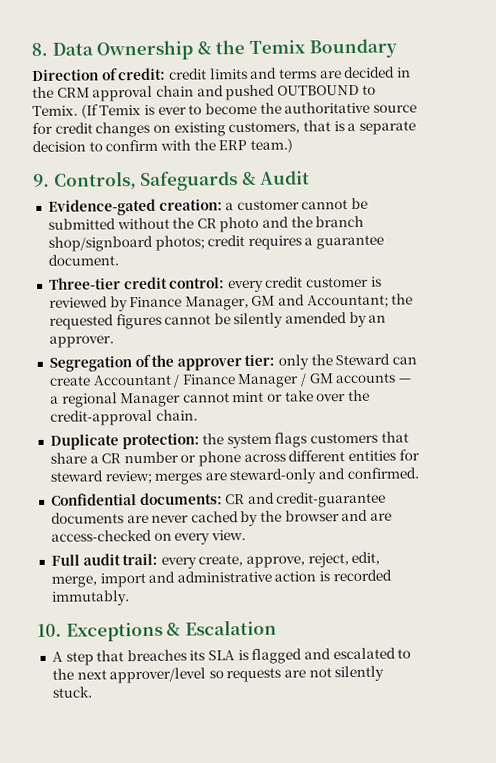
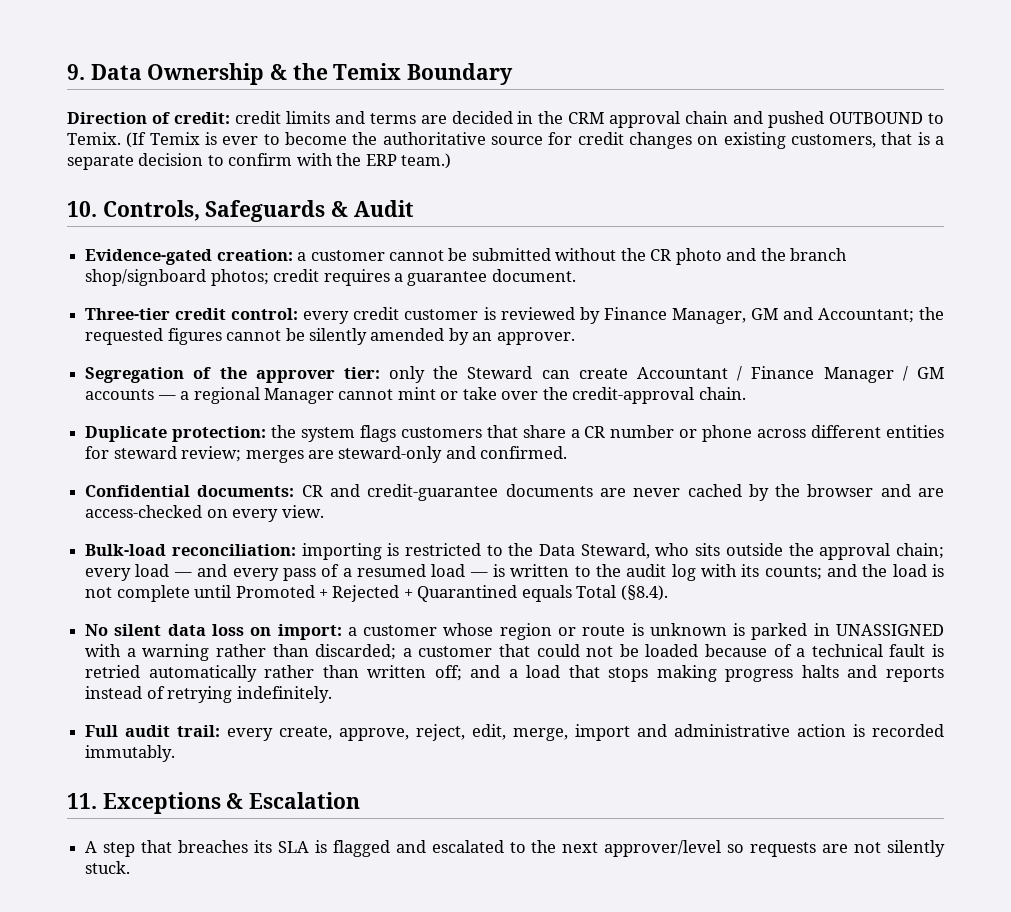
[31,42,48,57] 8. -> [67,64,85,80] 9.
[33,173,50,188] 9. -> [67,201,97,217] 10.
(246, 535) none -> [85,543,944,560] [85,564,944,581] [85,585,668,602] [85,623,944,640] [85,644,944,661] [85,665,944,682] [85,686,332,703] // Bulk-load reconciliation: importing is restricted to the Data Steward, who sits outside the approval chain; every load — and every pass of a resumed load — is written to the audit log with its counts; and the load is not complete until Promoted + Rejected + Quarantined equals Total (§8.4). // No silent data loss on import: a customer whose region or route is unknown is parked in UNASSIGNED with a warning rather than discarded; a customer that could not be loaded because of a technical fault is retried automatically rather than written off; and a load that stops making progress halts and reports instead of retrying indefinitely.
[37,623,62,637] 10. -> [67,793,97,809] 11.

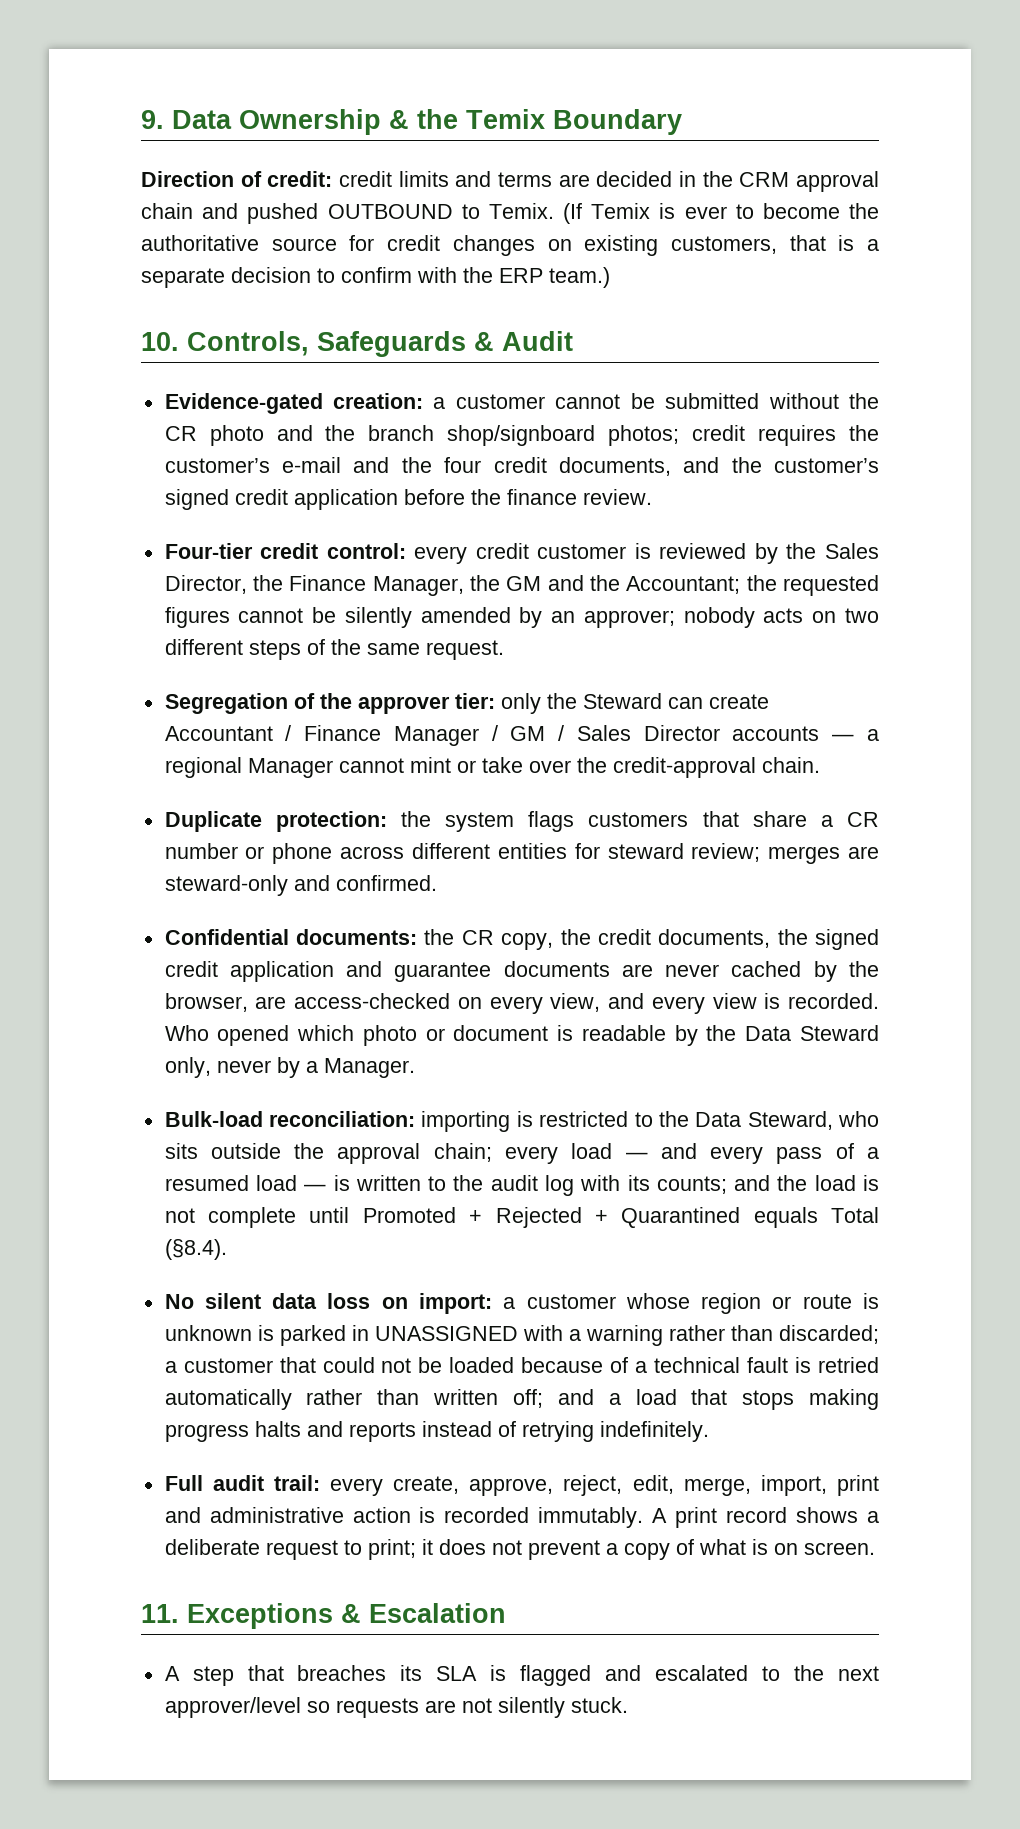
[393,269,576,286] [85,308,171,320] a guarantee document. // Three-tier -> [849,425,880,441] [164,457,880,476] [164,489,652,510] [164,543,253,559] the customer’s e-mail and the four credit documents, and the customer’s signed credit application before the finance review. // Four-tier
(600, 315) none -> [786,543,879,559] [164,575,283,594] the Sales Director, the
(746, 316) none -> [469,575,500,591] the
(813, 313) none -> [589,575,620,591] the
[496,332,575,345] approver. -> [583,607,879,628] [164,639,504,660] approver; nobody acts on two different steps of the same request.
(945, 373) none -> [558,725,720,741] / Sales Director
[301,484,499,501] CR and credit-guarantee -> [424,929,879,950] [164,961,492,982] the CR copy, the credit documents, the signed credit application and guarantee
[807,484,911,497] browser and -> [164,993,248,1012] browser,
[281,505,324,518] view. -> [550,993,880,1014] [164,1025,879,1046] [164,1057,415,1078] view, and every view is recorded. Who opened which photo or document is readable by the Data Steward only, never by a Manager.
[575,724,631,741] import -> [760,1475,879,1496] import, print
(176, 753) none -> [652,1507,879,1528] [164,1539,875,1560] A print record shows a deliberate request to print; it does not prevent a copy of what is on screen.

